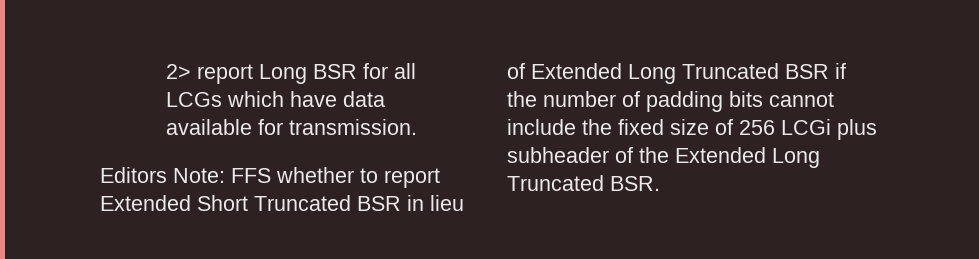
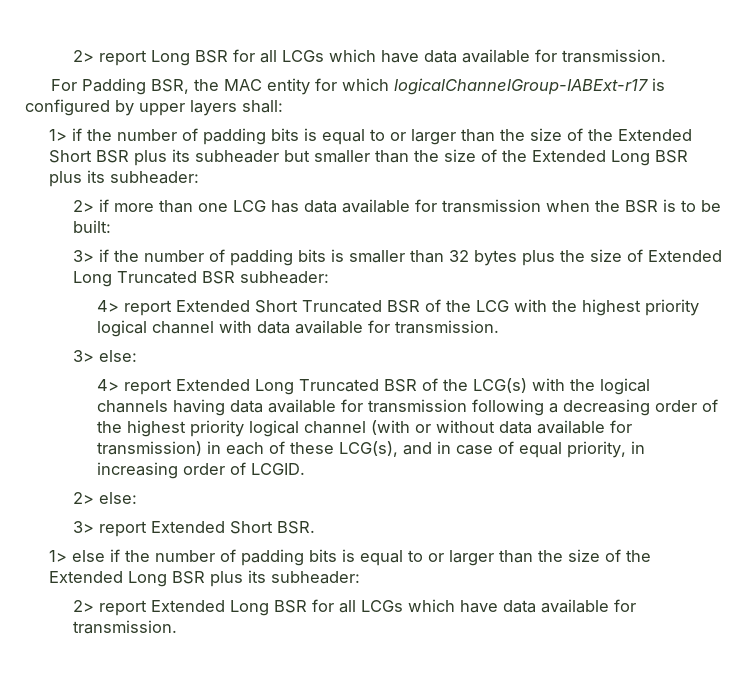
[100,167,440,188] [100,195,464,211] [507,63,846,84] [507,91,834,112] [507,119,877,140] [507,147,820,168] [507,175,660,191] Editors Note: FFS whether to report Extended Short Truncated BSR in lieu of Extended Long Truncated BSR if the number of padding bits cannot include the fixed size of 256 LCGi plus subheader of the Extended Long Truncated BSR. -> [51,78,666,95] [25,99,283,116] [49,128,693,145] [49,149,689,166] [49,170,200,187] [73,199,722,213] [73,220,112,233] [73,249,723,266] [73,271,330,287] [97,299,700,316] [97,320,500,337] [73,350,138,362] [97,378,651,395] [97,399,719,416] [97,420,633,437] [97,441,646,458] [97,462,306,479] [73,492,138,504] [73,521,316,537] [49,549,652,566] [49,570,361,587] [73,599,637,616] [73,620,178,634] For Padding BSR, the MAC entity for which logicalChannelGroup-IABExt-r17 is configured by upper layers shall: // 1> if the number of padding bits is equal to or larger than the size of the Extended Short BSR plus its subheader but smaller than the size of the Extended Long BSR plus its subheader: // 2> if more than one LCG has data available for transmission when the BSR is to be built: // 3> if the number of padding bits is smaller than 32 bytes plus the size of Extended Long Truncated BSR subheader: // 4> report Extended Short Truncated BSR of the LCG with the highest priority logical channel with data available for transmission. // 3> else: // 4> report Extended Long Truncated BSR of the LCG(s) with the logical channels having data available for transmission following a decreasing order of the highest priority logical channel (with or without data available for transmission) in each of these LCG(s), and in case of equal priority, in increasing order of LCGID. // 2> else: // 3> report Extended Short BSR. // 1> else if the number of padding bits is equal to or larger than the size of the Extended Long BSR plus its subheader: // 2> report Extended Long BSR for all LCGs which have data available for transmission.

